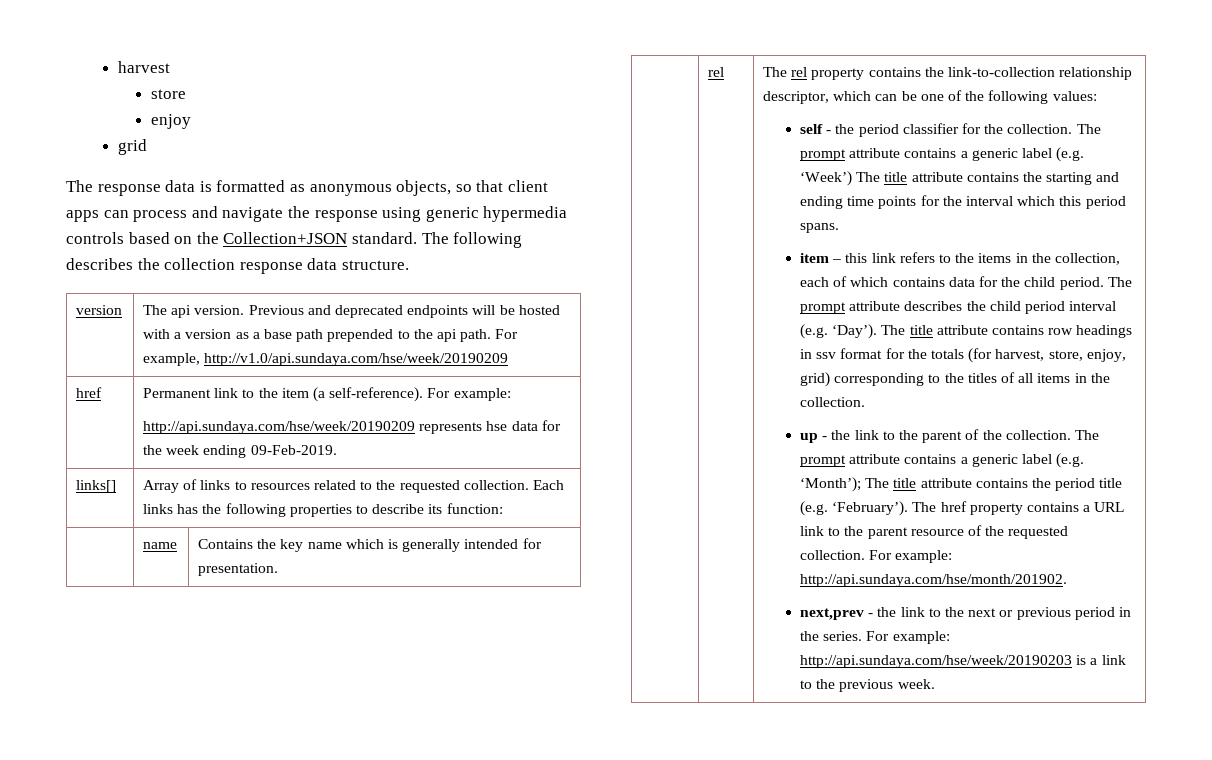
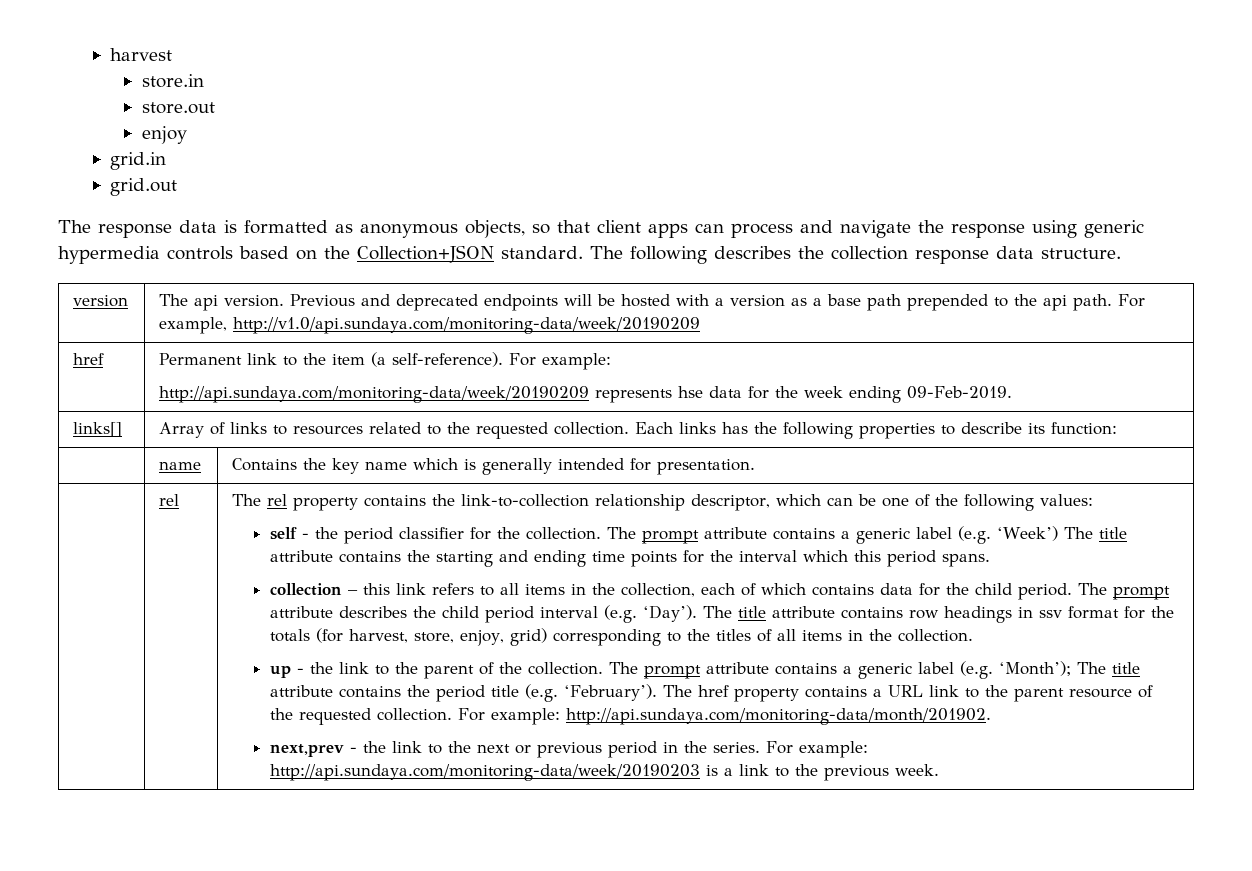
[151,89,187,99] store -> [141,74,204,88] [141,102,215,114] store.in // store.out
[117,139,147,155] grid -> [110,152,167,170] [110,178,178,196] grid.in // grid.out
[204,353,509,366] http://v1.0/api.sundaya.com/hse/week/20190209 -> [233,317,701,334] http://v1.0/api.sundaya.com/monitoring-data/week/20190209
[143,421,416,434] http://api.sundaya.com/hse/week/20190209 -> [159,386,590,403] http://api.sundaya.com/monitoring-data/week/20190209
[800,253,830,263] item -> [269,583,342,596] collection
[955,253,975,263] the -> [499,583,519,595] all
[800,574,1068,587] http://api.sundaya.com/hse/month/201902. -> [565,708,991,725] http://api.sundaya.com/monitoring-data/month/201902.
[800,655,1073,668] http://api.sundaya.com/hse/week/20190203 -> [269,764,700,781] http://api.sundaya.com/monitoring-data/week/20190203

